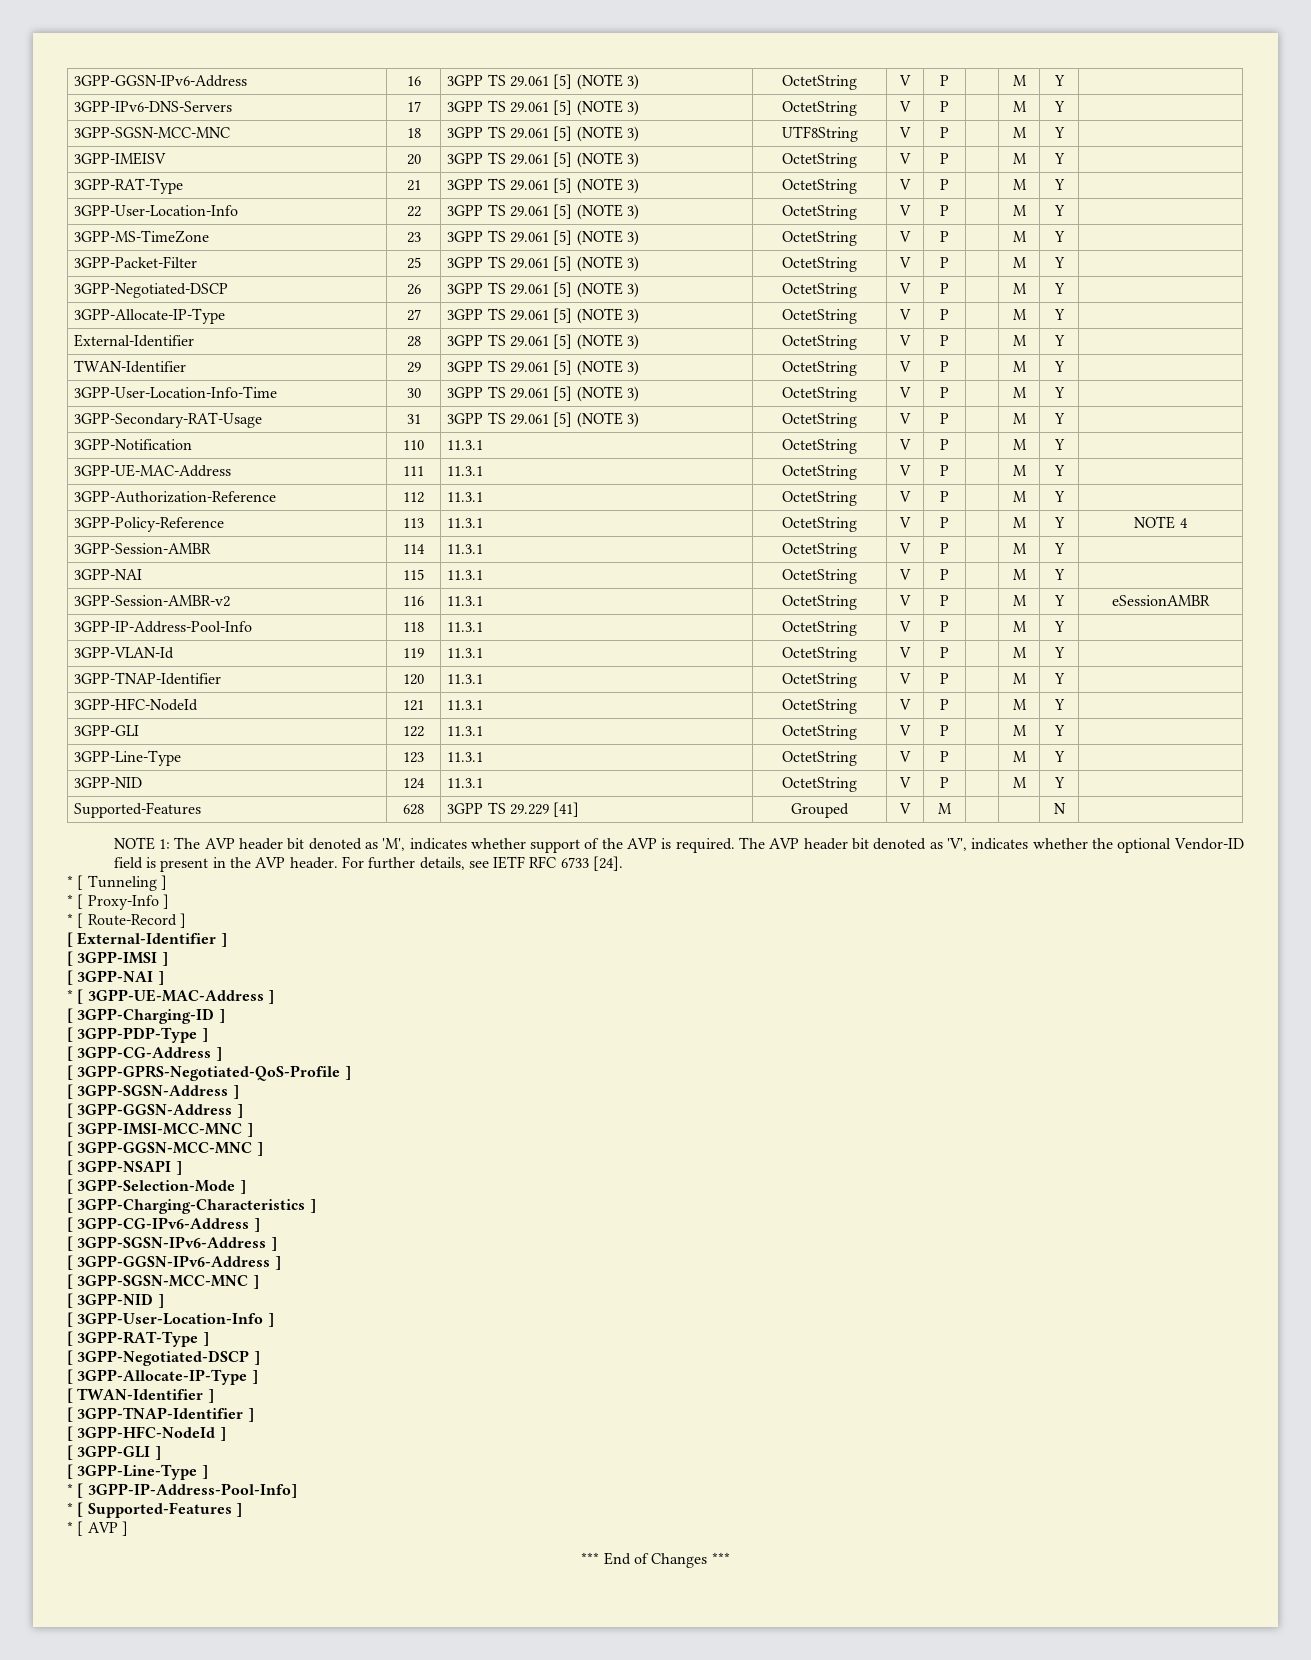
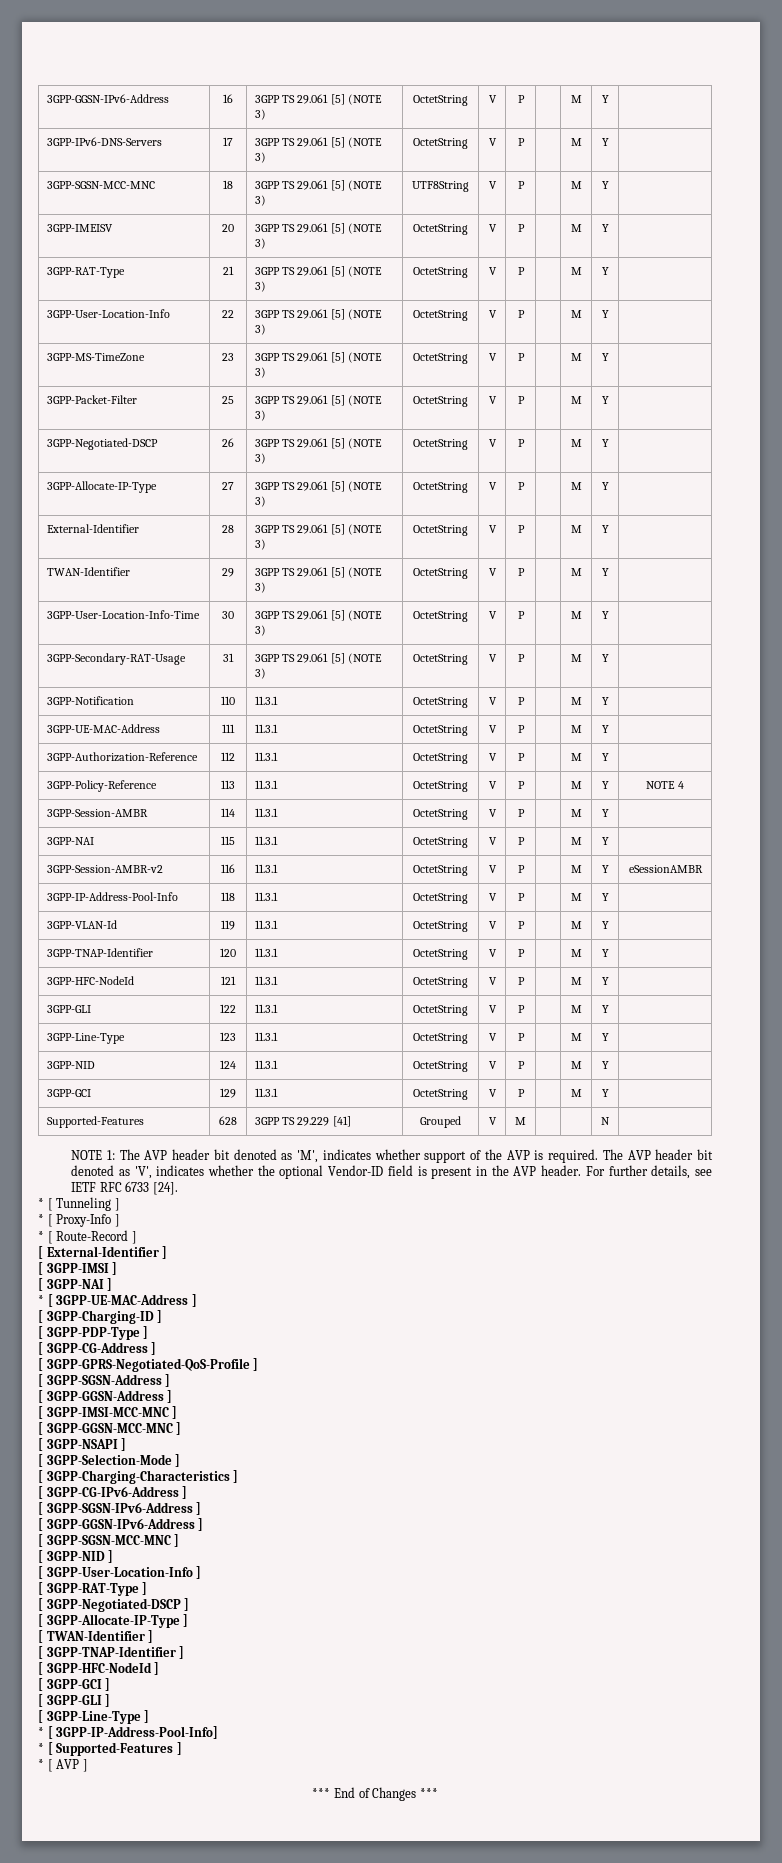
(1065, 782) none -> [47,1089,92,1097] [220,1088,236,1098] [255,1088,279,1097] [413,1089,468,1100] [488,1089,497,1097] [517,1089,525,1097] [570,1089,582,1097] [601,1089,609,1097] // 3GPP-GCI | 129 | 11.3.1 | OctetString | V | P | | M | Y |
(226, 1434) none -> [38,1678,111,1691] // [ 3GPP-GCI ]

